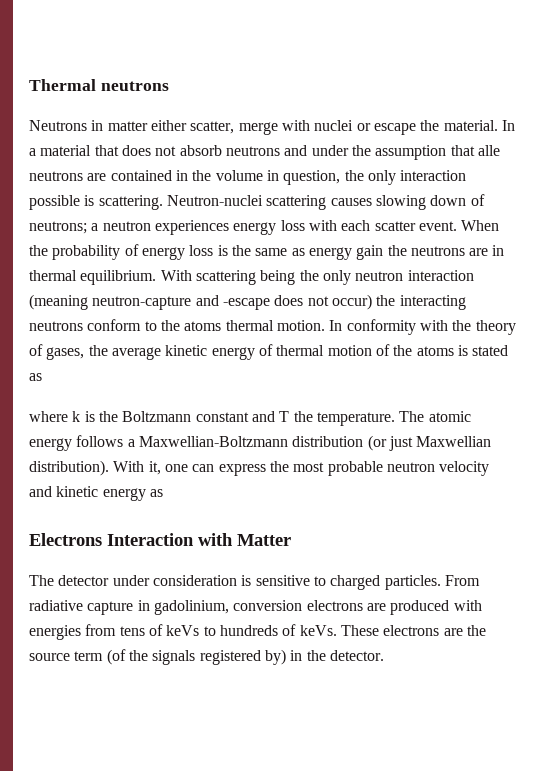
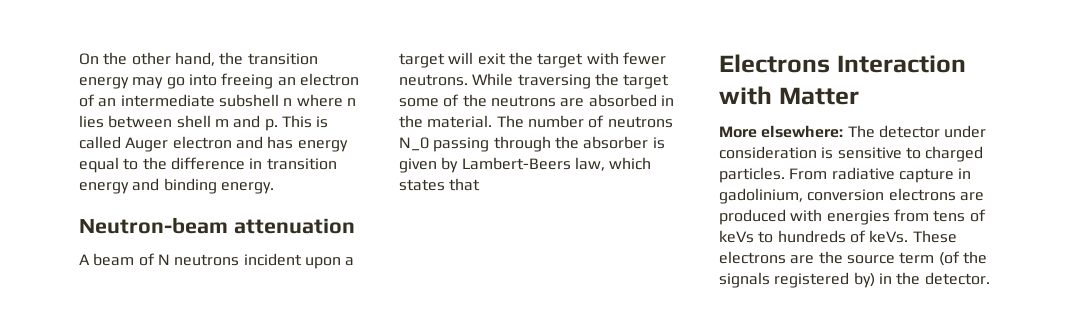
[29,79,169,91] [29,120,515,135] [29,145,500,160] [29,170,467,185] [29,194,485,210] [29,220,500,235] [29,244,505,260] [29,270,474,285] [29,294,466,310] [29,319,516,335] [29,344,509,360] [29,373,42,381] [29,411,471,426] [29,435,492,451] [29,460,490,476] [29,486,163,501] Thermal neutrons // Neutrons in matter either scatter, merge with nuclei or escape the material. In a material that does not absorb neutrons and under the assumption that alle neutrons are contained in the volume in question, the only interaction possible is scattering. Neutron-nuclei scattering causes slowing down of neutrons; a neutron experiences energy loss with each scatter event. When the probability of energy loss is the same as energy gain the neutrons are in thermal equilibrium. With scattering being the only neutron interaction (meaning neutron-capture and -escape does not occur) the interacting neutrons conform to the atoms thermal motion. In conformity with the theory of gases, the average kinetic energy of thermal motion of the atoms is stated as // where k is the Boltzmann constant and T the temperature. The atomic energy follows a Maxwellian-Boltzmann distribution (or just Maxwellian distribution). With it, one can express the most probable neutron velocity and kinetic energy as -> [79,52,318,66] [79,73,359,89] [79,94,356,107] [79,115,329,131] [79,136,348,152] [79,157,337,173] [79,178,274,194] [79,217,355,234] [79,253,355,269] [399,52,666,68] [399,73,670,89] [399,94,674,107] [399,115,673,128] [399,136,665,152] [399,157,652,173] [399,178,481,191] On the other hand, the transition energy may go into freeing an electron of an intermediate subshell n where n lies between shell m and p. This is called Auger electron and has energy equal to the difference in transition energy and binding energy. // Neutron-beam attenuation // A beam of N neutrons incident upon a target will exit the target with fewer neutrons. While traversing the target some of the neutrons are absorbed in the material. The number of neutrons N_0 passing through the absorber is given by Lambert-Beers law, which states that
(291, 540) none -> [719,125,844,138] More elsewhere:

